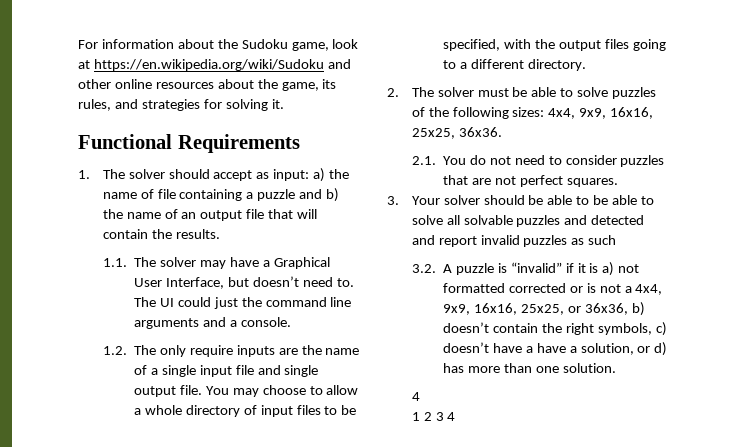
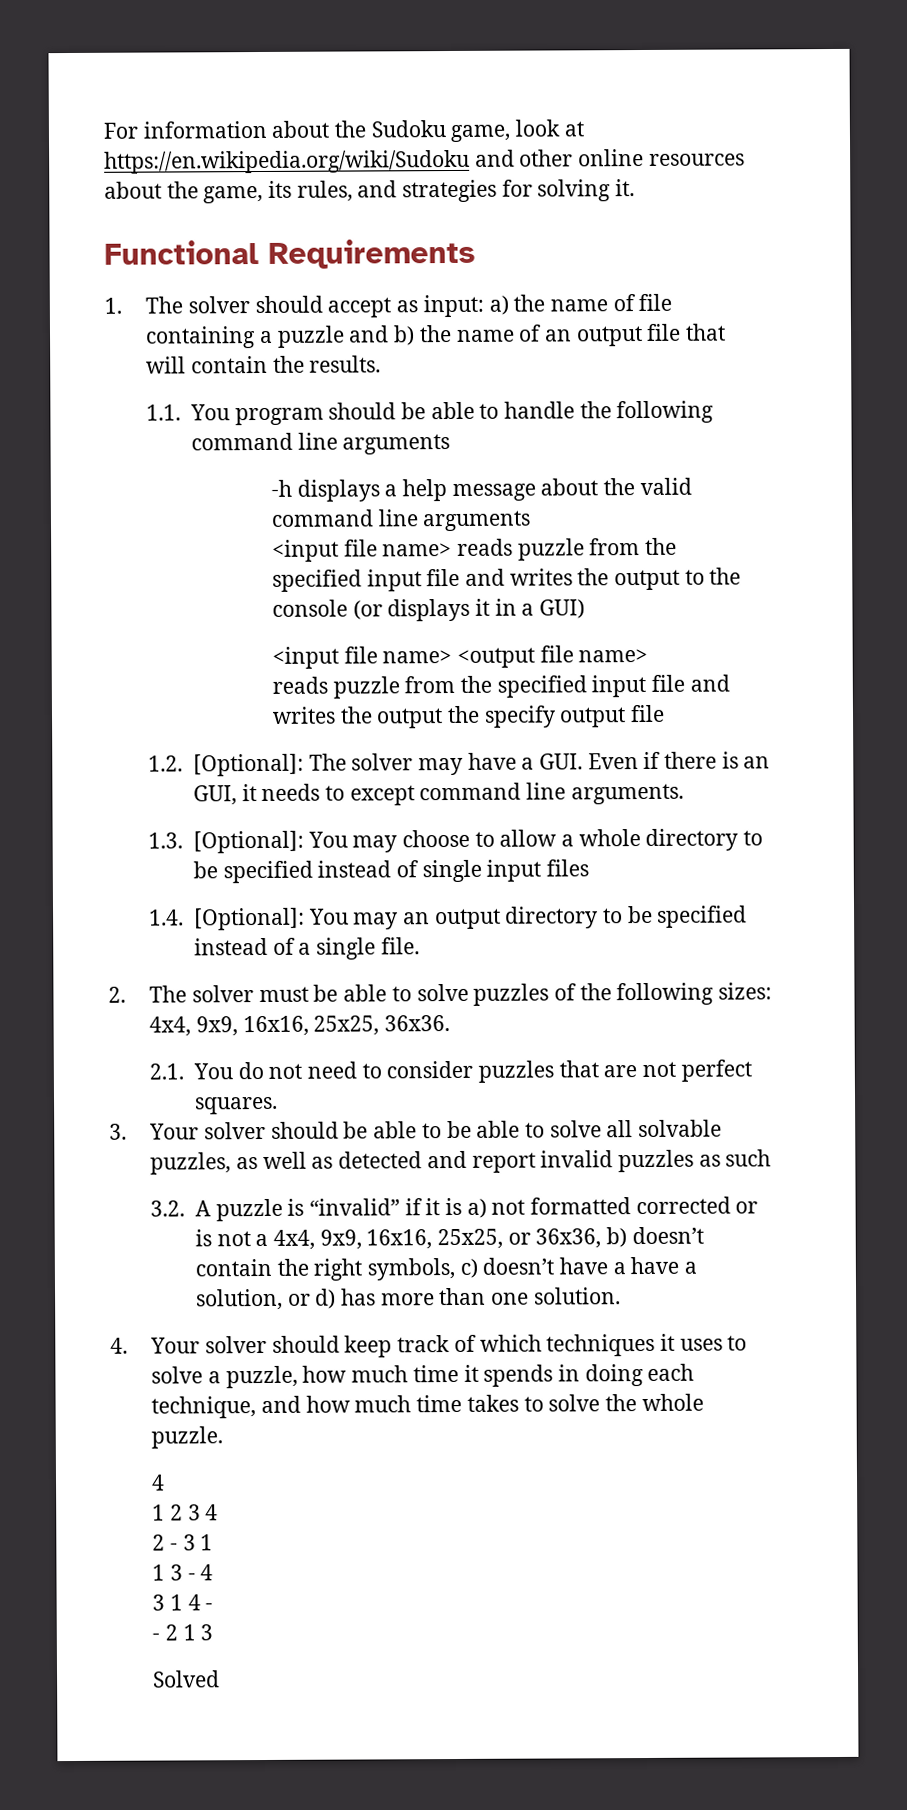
(127, 262) none -> [189,400,715,426] [190,432,451,455] [270,477,692,502] [270,509,532,532] [271,537,677,562] [271,567,742,592] [271,598,585,622] [271,645,649,669] [271,674,730,699] [271,704,665,729] [148,753,304,777] You program should be able to handle the following command line arguments // -h displays a help message about the valid command line arguments // <input file name> reads puzzle from the specified input file and writes the output to the console (or displays it in a GUI) // <input file name> <output file name> // reads puzzle from the specified input file and writes the output the specify output file // 1.2. [Optional]:
[273,257,330,269] [133,276,354,289] [133,297,352,309] [133,317,291,329] [102,345,360,357] [133,365,319,377] [133,385,202,397] Graphical User Interface, but doesn’t need to. The UI could just the command line arguments and a console. // 1.2. The only require inputs are the name of a single input file and single output file. -> [539,751,771,770] [192,782,684,806] [148,830,304,854] GUI. Even if there is an GUI, it needs to except command line arguments. // 1.3. [Optional]:
[243,405,357,417] [442,39,666,51] [442,59,586,71] of input files to be specified, with the output files going to a different directory. -> [743,830,764,846] [192,859,590,884] [149,905,748,931] [193,937,420,960] to be specified instead of single input files // 1.4. [Optional]: You may an output directory to be specified instead of a single file.
[516,215,588,227] puzzles and -> [150,1151,334,1175] puzzles, as well as
(616, 368) none -> [110,1333,748,1358] [151,1363,695,1389] [151,1393,704,1419] [151,1426,224,1449] // 4. Your solver should keep track of which techniques it uses to solve a puzzle, how much time it spends in doing each technique, and how much time takes to solve the whole puzzle.
(456, 416) none -> [152,1534,214,1551] [152,1564,214,1581] [152,1594,214,1611] [152,1624,214,1641] [153,1670,221,1688] // 2 - 3 1 // 1 3 - 4 // 3 1 4 - // - 2 1 3 // Solved

